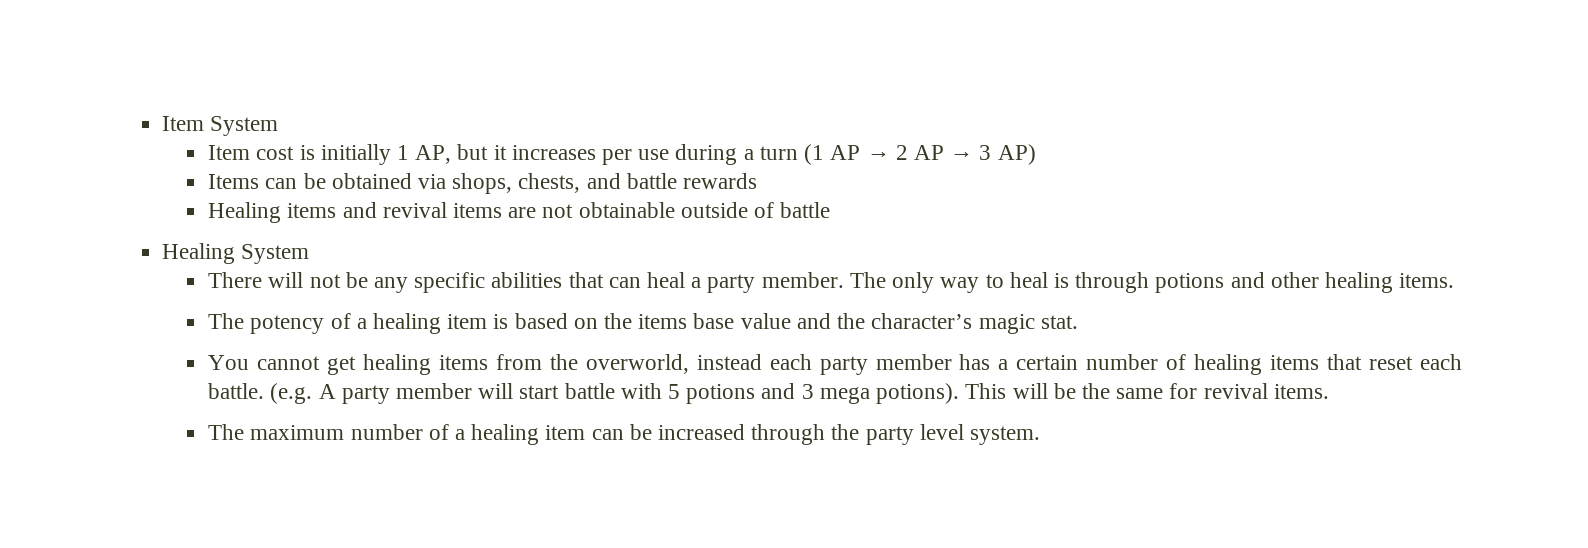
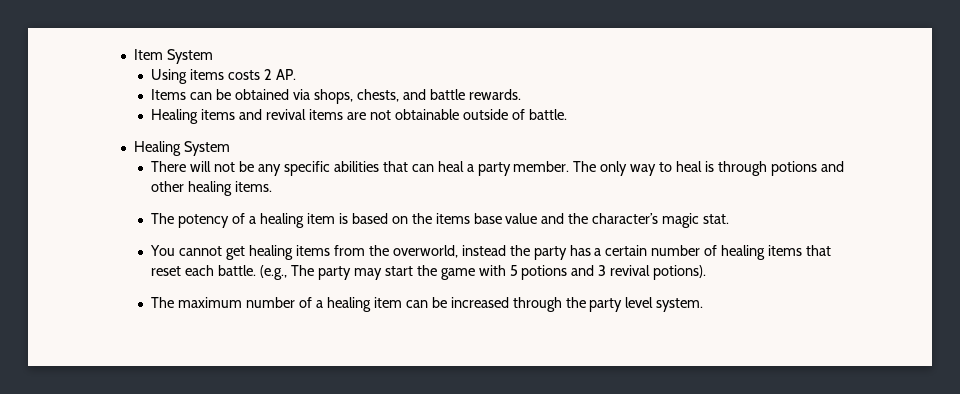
[208,144,1036,165] Item cost is initially 1 AP, but it increases per use during a turn (1 AP → 2 AP → 3 AP) -> [151,69,297,84] Using items costs 2 AP.
[683,173,758,189] rewards -> [468,89,521,100] rewards.
[780,202,831,218] battle -> [528,109,567,120] battle.
[769,354,952,375] each party member -> [509,245,567,260] the party
[270,383,615,404] (e.g. A party member will start battle -> [260,265,475,280] (e.g., The party may start the game
[819,387,870,404] mega -> [610,265,651,276] revival
[965,383,1329,399] This will be the same for revival items. -> (707, 272) none

